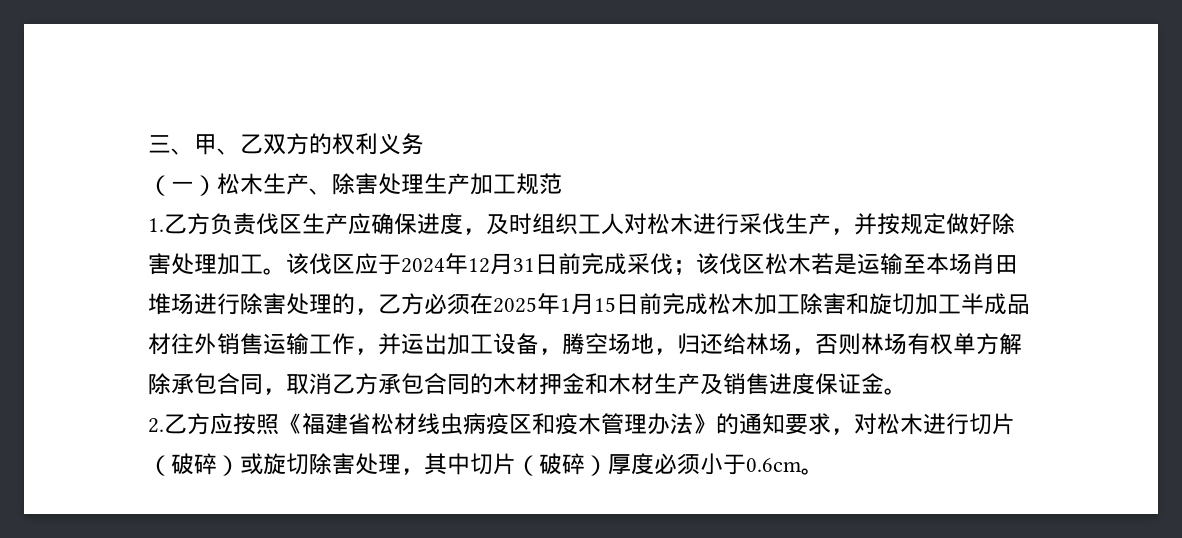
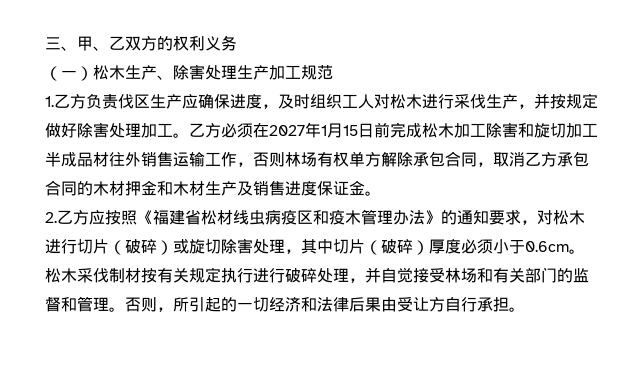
[286,253,1018,275] [148,293,378,315] 该伐区应于2024年12月31日前完成采伐；该伐区松木若是运输至本场肖田堆场进行除害处理的， -> (189, 135) none
[493,297,537,313] 2025 -> [269,125,305,136] 2027
[378,333,815,355] 并运岀加工设备，腾空场地，归还给林场， -> (253, 164) none
(824, 471) none -> [45,267,589,283] [45,296,525,312] 松木采伐制材按有关规定执行进行破碎处理，并自觉接受林场和有关部门的监督和管理。否则，所引起的一切经济和法律后果由受让方自行承担。

